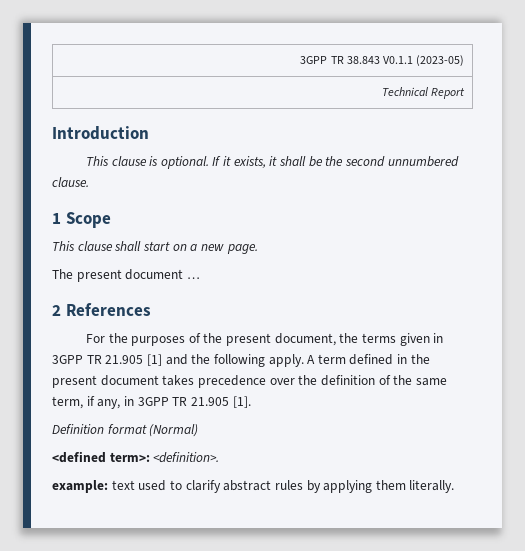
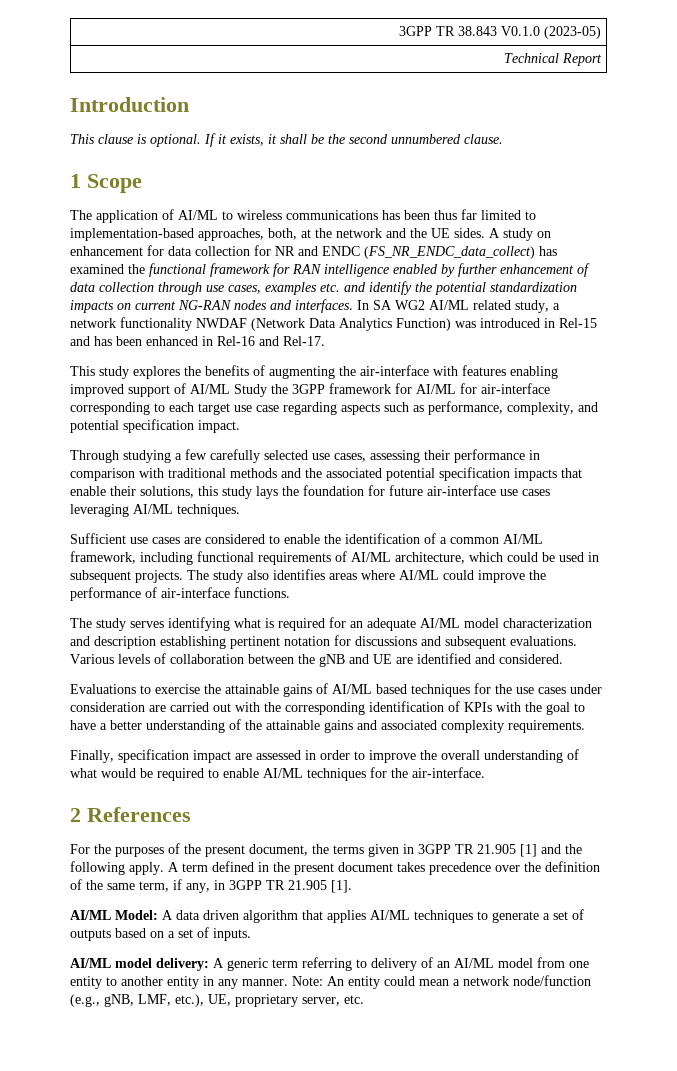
[383,56,414,64] V0.1.1 -> [501,26,541,36] V0.1.0
[52,241,258,254] [52,269,200,282] This clause shall start on a new page. // The present document … -> [70,209,536,223] [70,228,551,241] [70,245,557,259] [70,263,590,277] [70,281,577,295] [70,299,560,313] [70,317,597,331] [70,336,325,346] [70,365,558,379] [70,383,550,397] [70,401,598,415] [70,419,240,433] [70,449,540,463] [70,467,582,481] [70,485,550,499] [70,504,240,517] [70,533,543,544] [70,551,599,565] [70,569,546,583] [70,587,290,601] [70,617,592,631] [70,635,577,649] [70,653,563,667] [70,683,602,697] [70,701,585,715] [70,719,585,733] [70,749,579,763] [70,767,485,781] The application of AI/ML to wireless communications has been thus far limited to implementation-based approaches, both, at the network and the UE sides. A study on enhancement for data collection for NR and ENDC (FS_NR_ENDC_data_collect) has examined the functional framework for RAN intelligence enabled by further enhancement of data collection through use cases, examples etc. and identify the potential standardization impacts on current NG-RAN nodes and interfaces. In SA WG2 AI/ML related study, a network functionality NWDAF (Network Data Analytics Function) was introduced in Rel-15 and has been enhanced in Rel-16 and Rel-17. // This study explores the benefits of augmenting the air-interface with features enabling improved support of AI/ML Study the 3GPP framework for AI/ML for air-interface corresponding to each target use case regarding aspects such as performance, complexity, and potential specification impact. // Through studying a few carefully selected use cases, assessing their performance in comparison with traditional methods and the associated potential specification impacts that enable their solutions, this study lays the foundation for future air-interface use cases leveraging AI/ML techniques. // Sufficient use cases are considered to enable the identification of a common AI/ML framework, including functional requirements of AI/ML architecture, which could be used in subsequent projects. The study also identifies areas where AI/ML could improve the performance of air-interface functions. // The study serves identifying what is required for an adequate AI/ML model characterization and description establishing pertinent notation for discussions and subsequent evaluations. Various levels of collaboration between the gNB and UE are identified and considered. // Evaluations to exercise the attainable gains of AI/ML based techniques for the use cases under consideration are carried out with the corresponding identification of KPIs with the goal to have a better understanding of the attainable gains and associated complexity requirements. // Finally, specification impact are assessed in order to improve the overall understanding of what would be required to enable AI/ML techniques for the air-interface.
[52,424,199,437] [52,451,220,463] [52,480,455,493] Definition format (Normal) // <defined term>: <definition>. // example: text used to clarify abstract rules by applying them literally. -> [70,909,584,923] [70,927,251,941] [70,957,589,971] [70,975,591,989] [70,994,364,1007] AI/ML Model: A data driven algorithm that applies AI/ML techniques to generate a set of outputs based on a set of inputs. // AI/ML model delivery: A generic term referring to delivery of an AI/ML model from one entity to another entity in any manner. Note: An entity could mean a network node/function (e.g., gNB, LMF, etc.), UE, proprietary server, etc.

